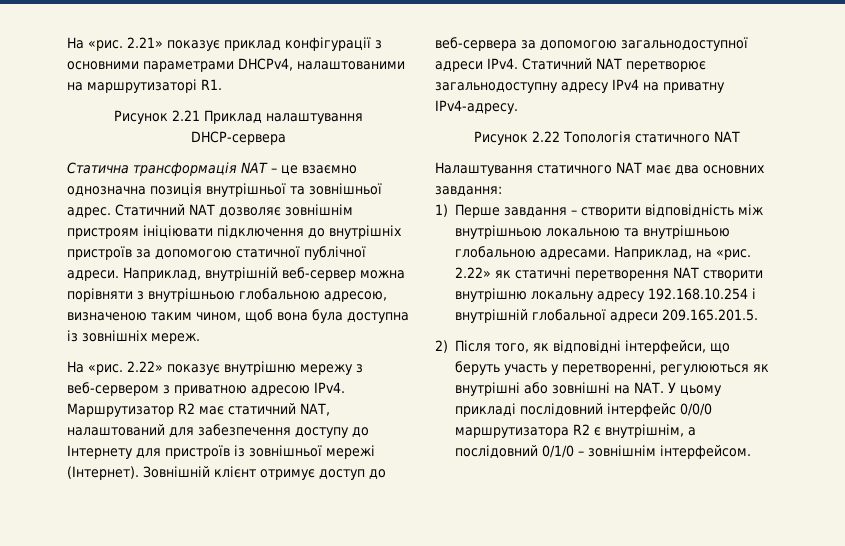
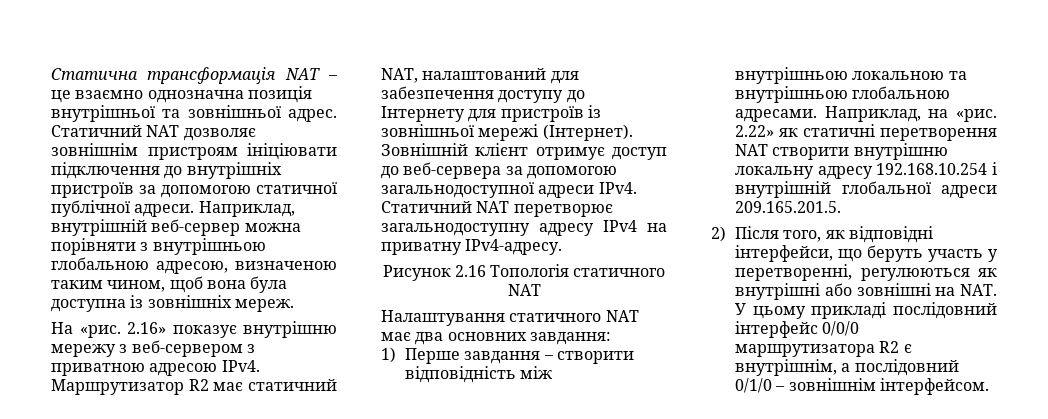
[67,37,382,51] [67,58,405,72] [67,79,222,93] [114,110,363,124] [191,131,286,145] На «рис. 2.21» показує приклад конфігурації з основними параметрами DHCPv4, налаштованими на маршрутизаторі R1. // Рисунок 2.21 Приклад налаштування DHCP-сервера // -> (51, 74) none
[127,361,163,372] 2.22» -> [127,322,166,334] 2.16»
[531,131,560,142] 2.22 -> [454,265,486,277] 2.16

